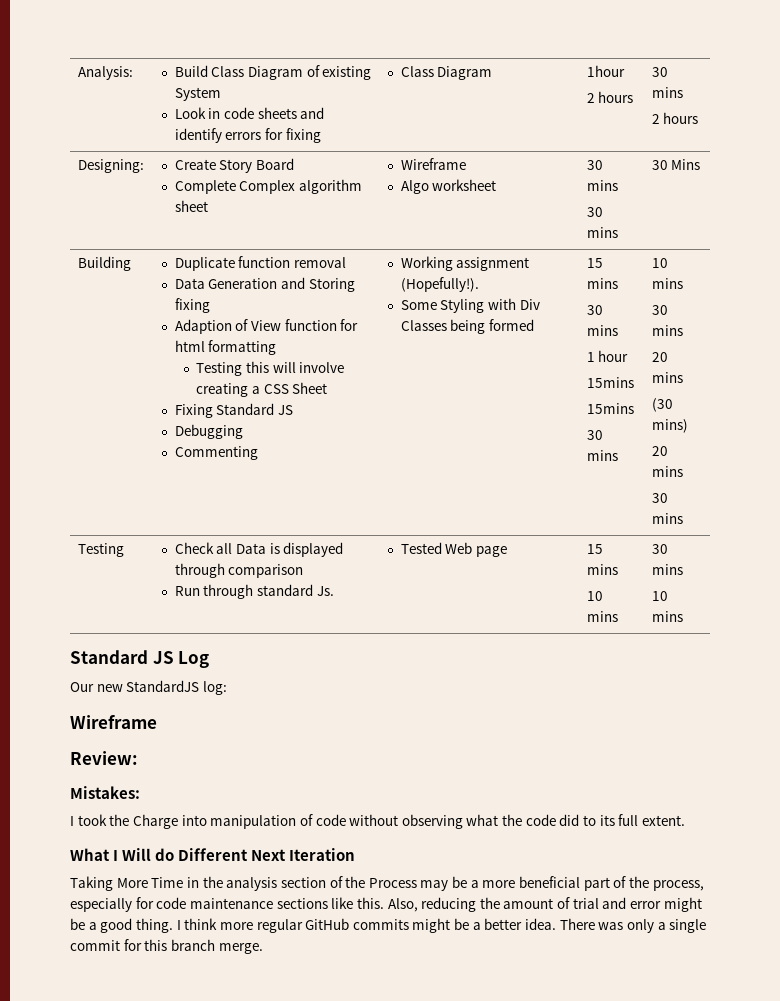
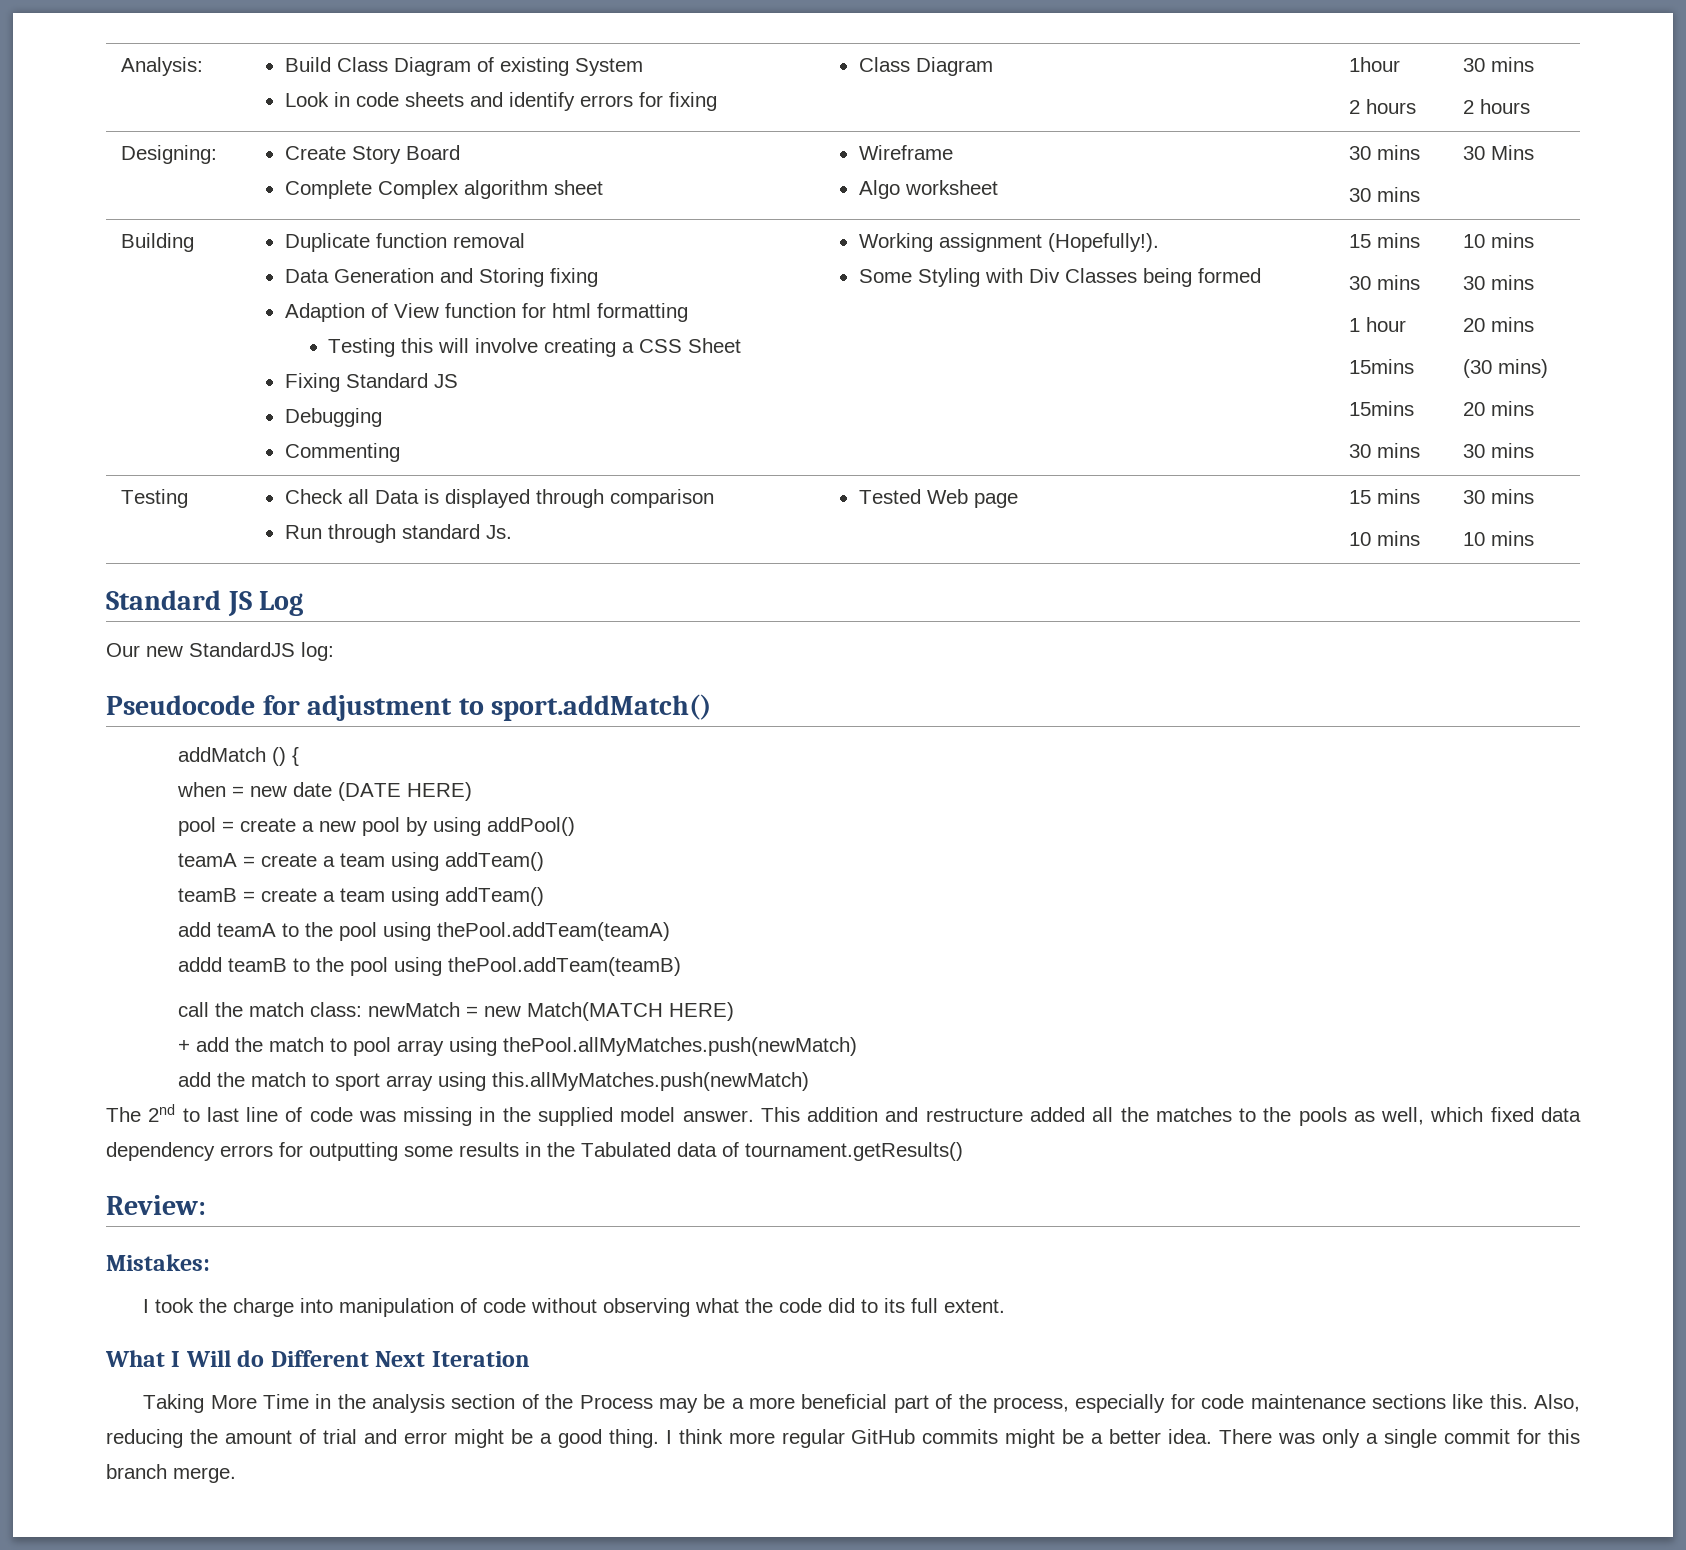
[70,715,157,729] Wireframe -> [106,694,712,721] [178,747,300,766] [177,782,473,801] [178,817,576,836] [178,852,545,871] [178,887,545,906] [178,922,671,941] [178,957,682,976] [178,1002,735,1021] [178,1037,858,1056] [178,1072,810,1091] [106,1104,1582,1126] [106,1142,963,1161] Pseudocode for adjustment to sport.addMatch() // addMatch () { // when = new date (DATE HERE) // pool = create a new pool by using addPool() // teamA = create a team using addTeam() // teamB = create a team using addTeam() // add teamA to the pool using thePool.addTeam(teamA) // addd teamB to the pool using thePool.addTeam(teamB) // call the match class: newMatch = new Match(MATCH HERE) // + add the match to pool array using thePool.allMyMatches.push(newMatch) // add the match to sport array using this.allMyMatches.push(newMatch) // The 2nd to last line of code was missing in the supplied model answer. This addition and restructure added all the matches to the pools as well, which fixed data dependency errors for outputting some results in the Tabulated data of tournament.getResults()
[132,814,178,829] Charge -> [233,1298,295,1317] charge

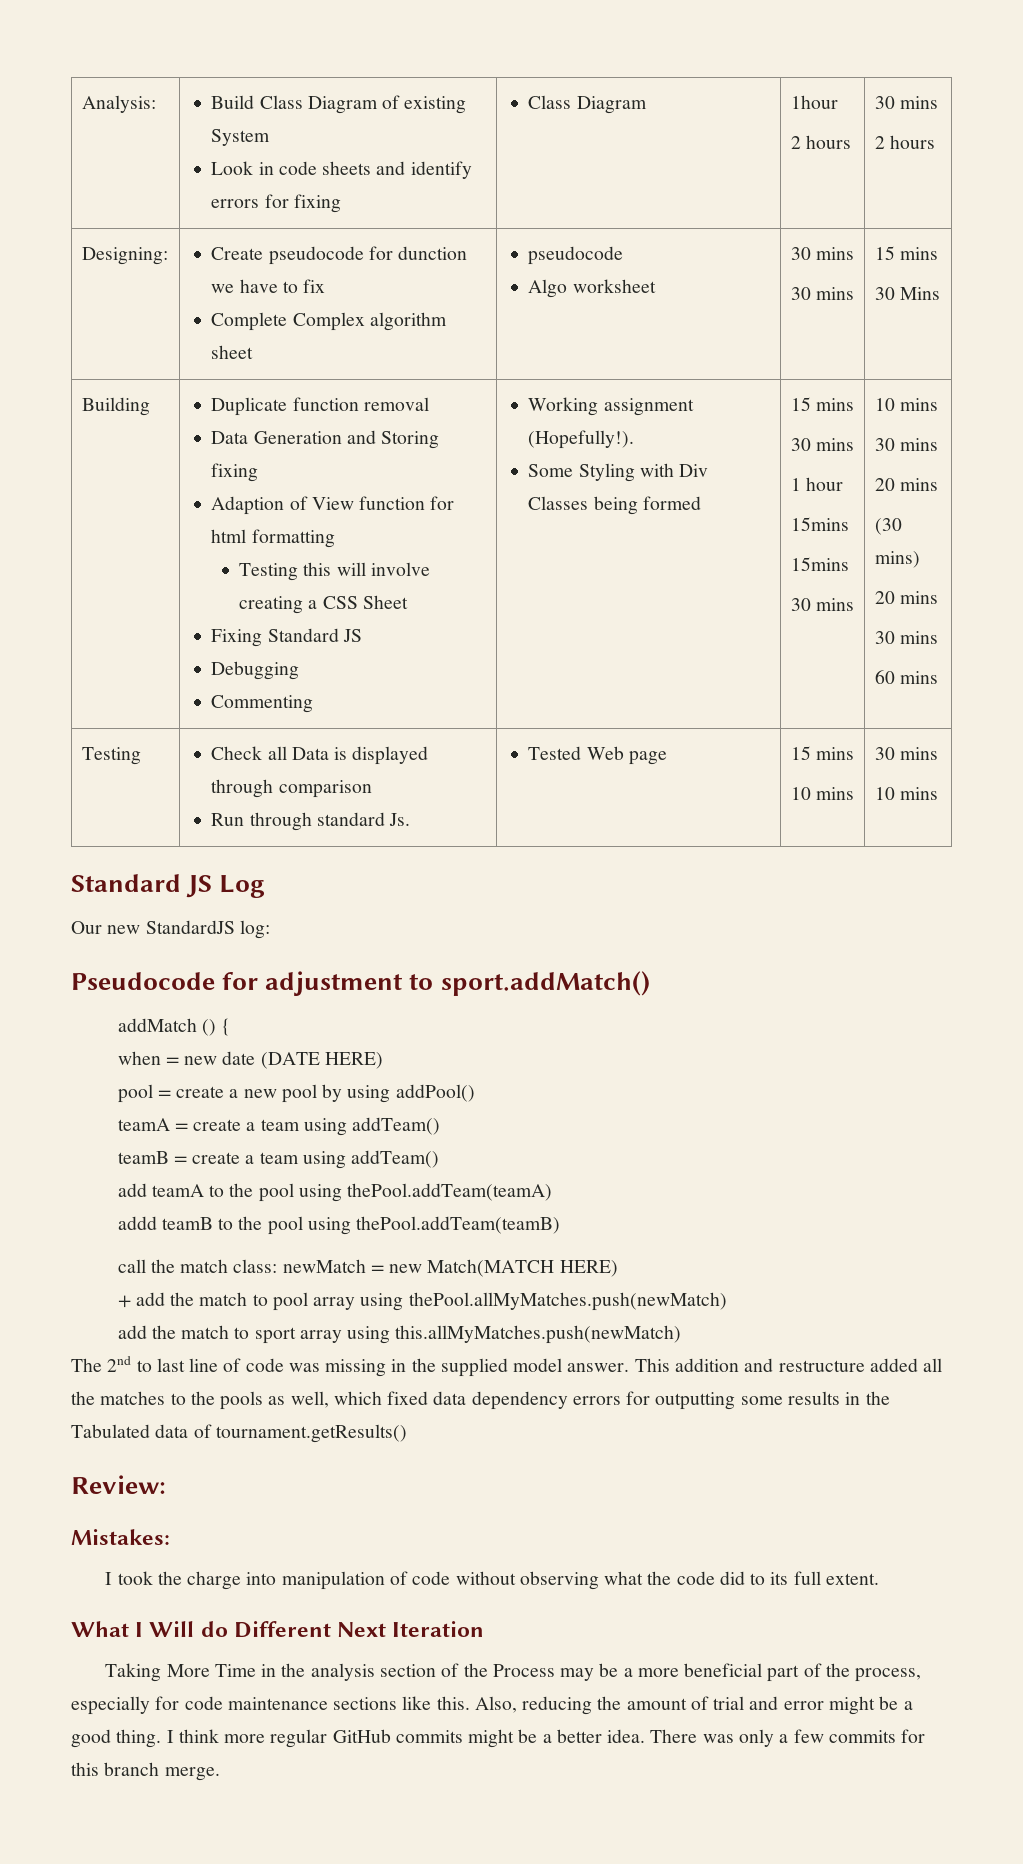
[351,145,460,164] Story Board -> [268,246,468,265] [211,279,326,293] pseudocode for dunction we have to fix
[858,145,953,160] Wireframe -> [528,246,624,265] pseudocode
(1421, 194) none -> [874,246,939,260] 15 mins //
(1535, 450) none -> [874,670,939,684] // 60 mins
[1384,1429,1511,1448] single commit -> [793,1729,896,1743] few commits

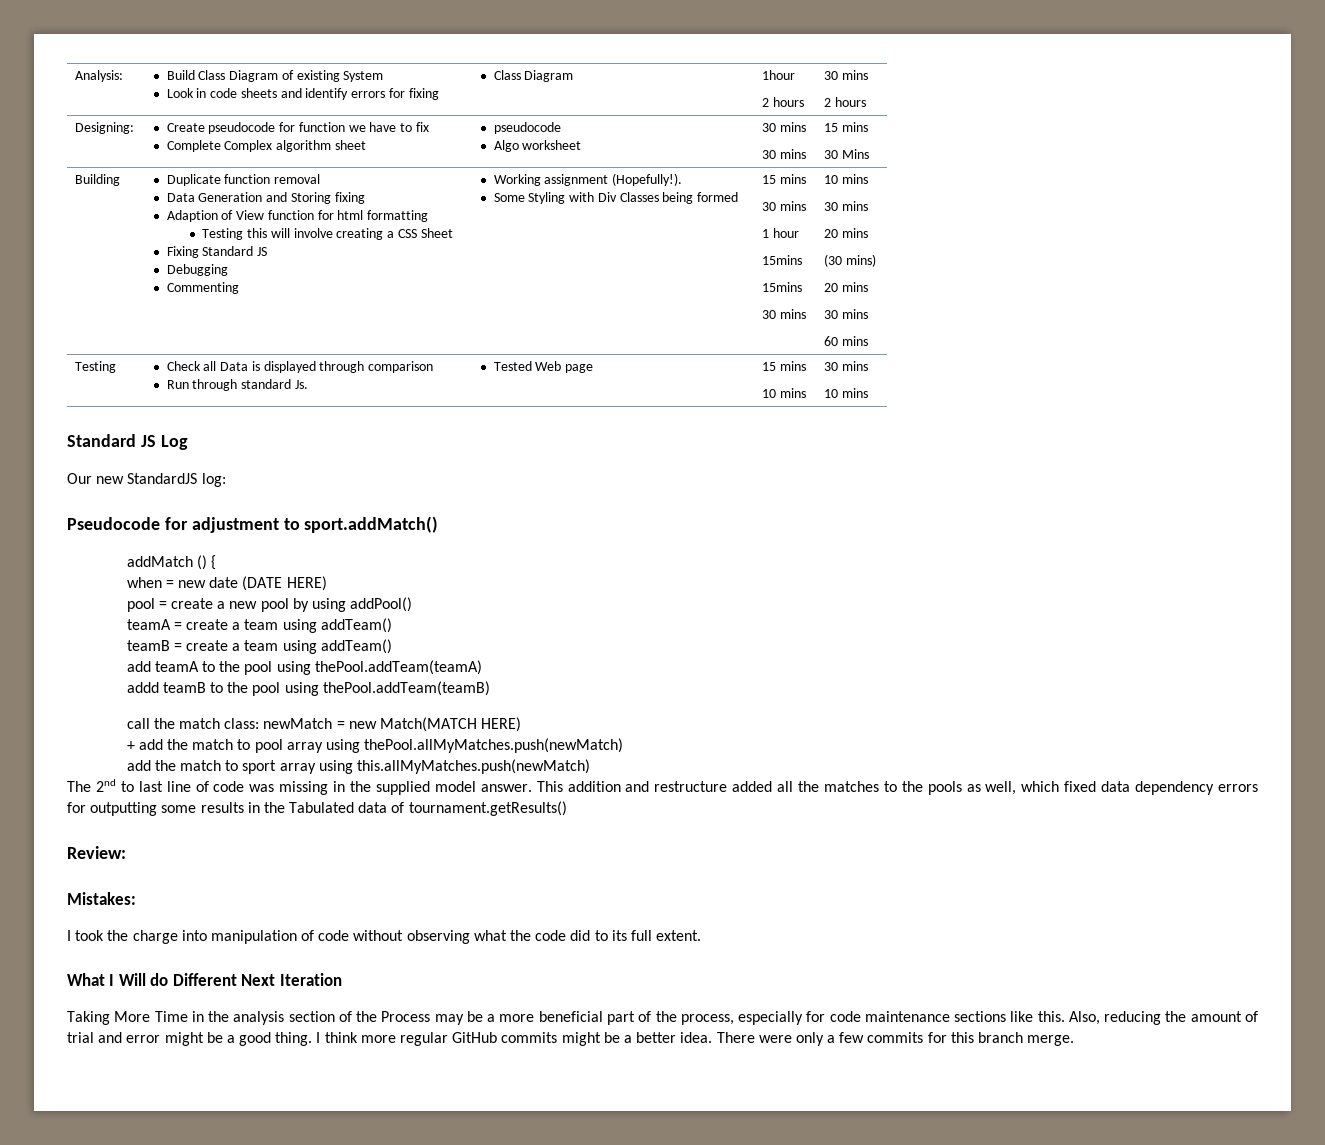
[398,246,468,260] dunction -> [298,122,345,132] function
[702,1734,734,1743] was -> [758,1035,792,1043] were

